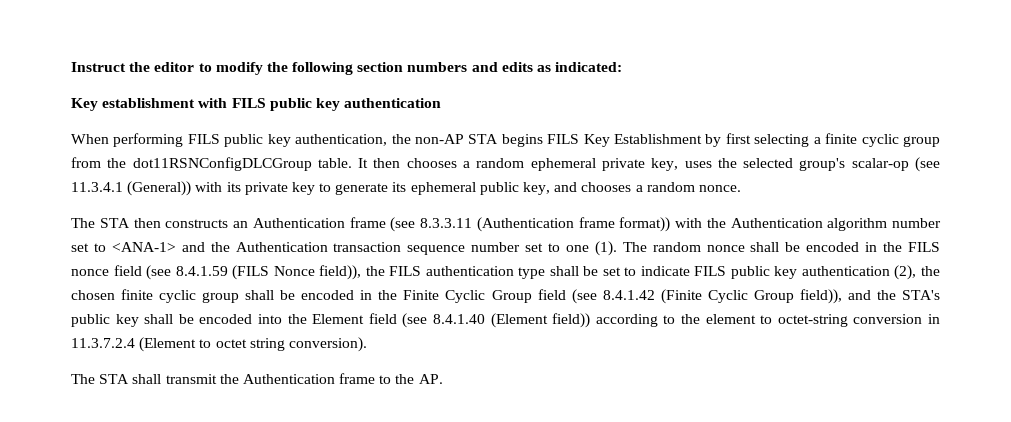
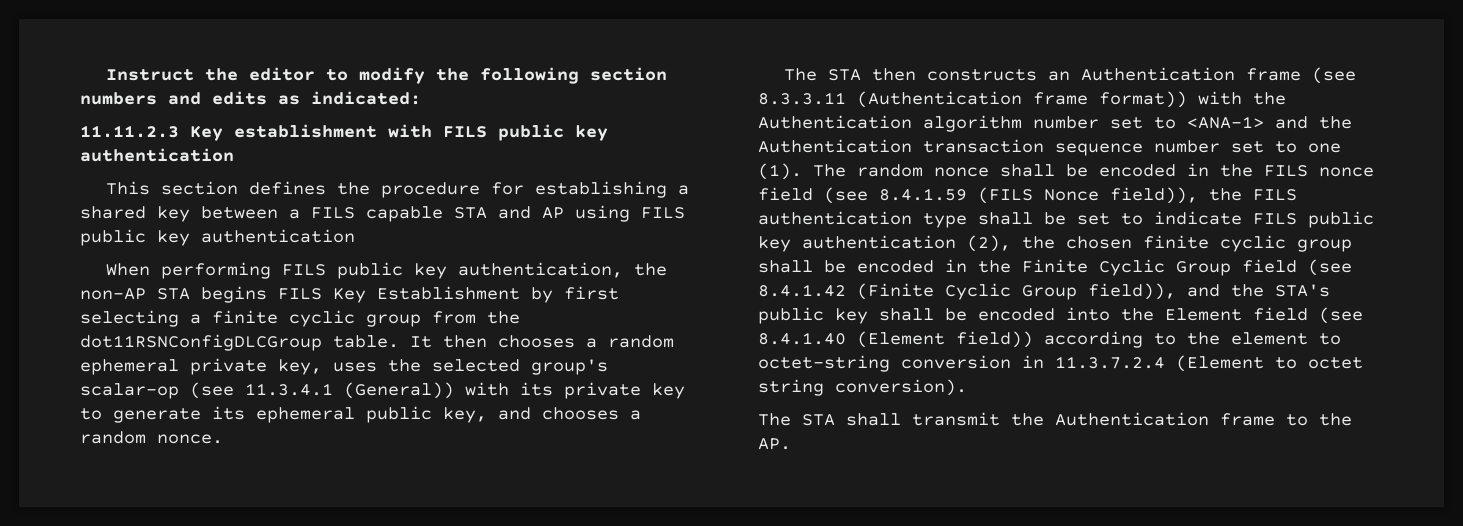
(623, 67) none -> [80,125,179,138] 11.11.2.3
(442, 103) none -> [105,181,689,198] [80,205,685,222] [80,229,355,246] // This section defines the procedure for establishing a shared key between a FILS capable STA and AP using FILS public key authentication

